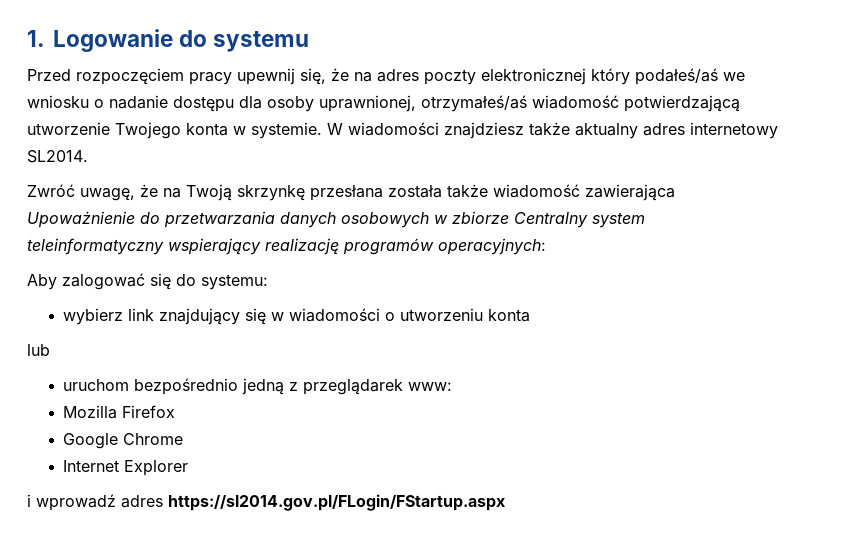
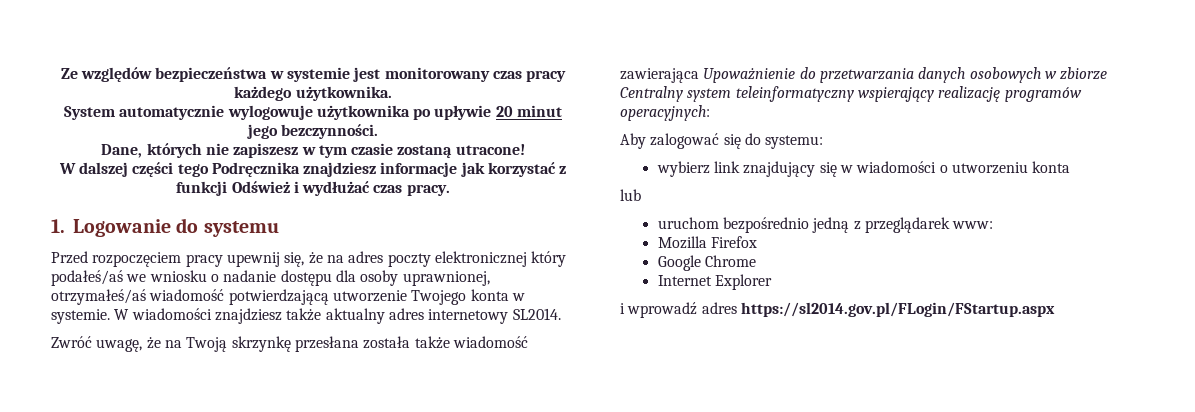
(27, 38) none -> [60,67,567,82] [234,86,392,101] [63,105,563,120] [246,124,379,139] [101,143,525,158] [58,162,567,177] [176,181,450,196] Ze względów bezpieczeństwa w systemie jest monitorowany czas pracy każdego użytkownika. // System automatycznie wylogowuje użytkownika po upływie 20 minut jego bezczynności. // Dane, których nie zapiszesz w tym czasie zostaną utracone! // W dalszej części tego Podręcznika znajdziesz informacje jak korzystać z funkcji Odśwież i wydłużać czas pracy. //

